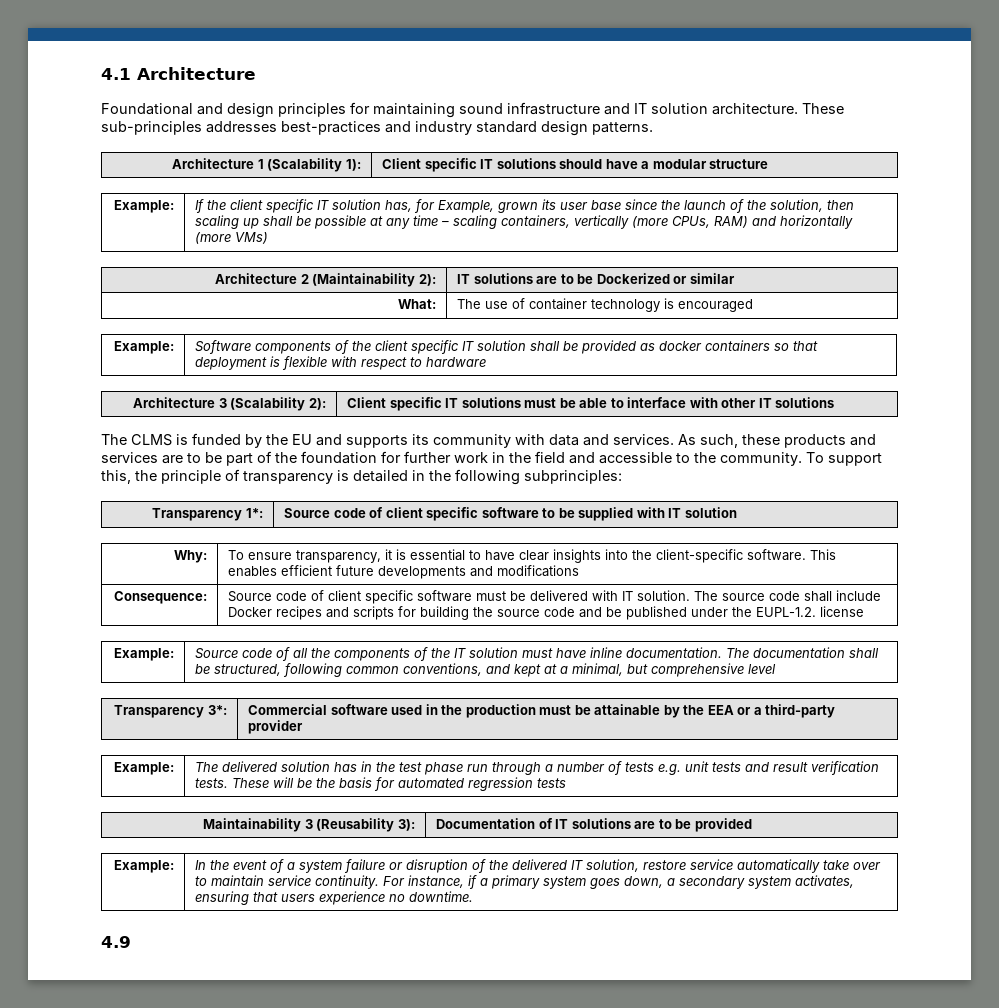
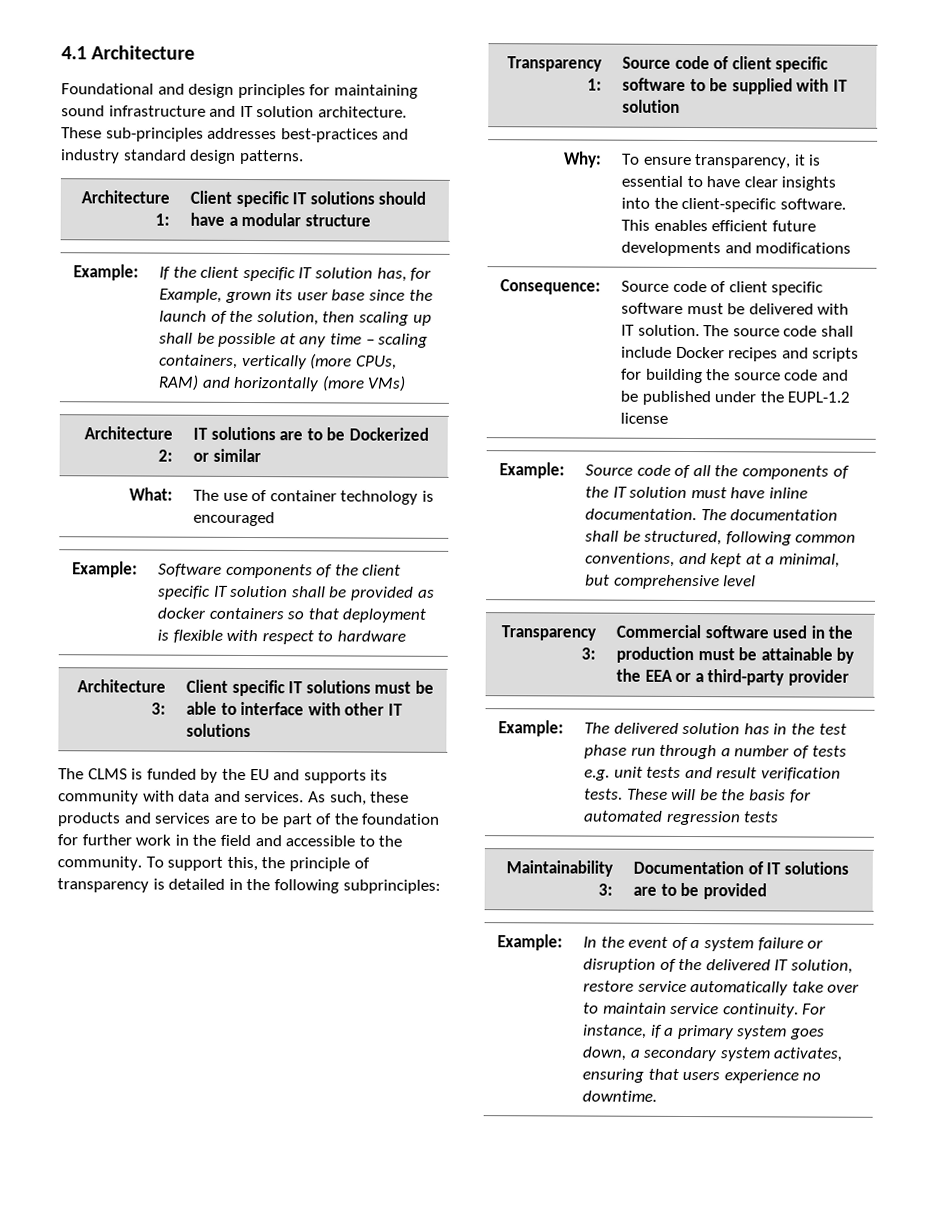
[257,158,361,172] 1 (Scalability 1): -> [154,213,170,226] 1:
[300,273,436,287] 2 (Maintainability 2): -> [157,449,173,462] 2:
[218,397,326,411] 3 (Scalability 2): -> [150,702,166,715] 3:
[245,508,263,518] 1*: -> [586,78,602,91] 1:
[756,607,817,617] EUPL-1.2. -> [787,391,851,403] EUPL-1.2
[207,705,227,715] 3*: -> [580,647,596,660] 3:
[304,818,415,832] 3 (Reusability 3): -> [597,883,613,896] 3:
[101,936,131,948] // 4.9 -> (658, 1096) none

